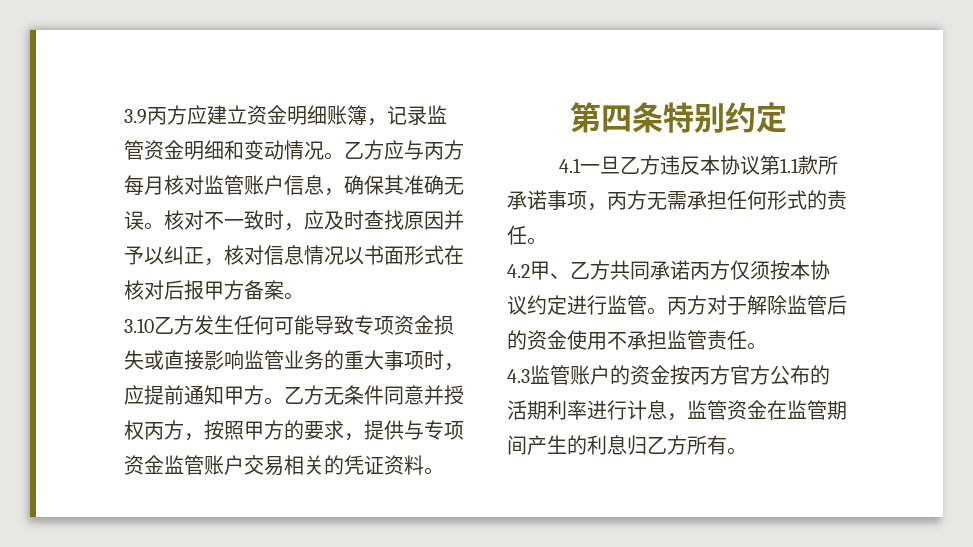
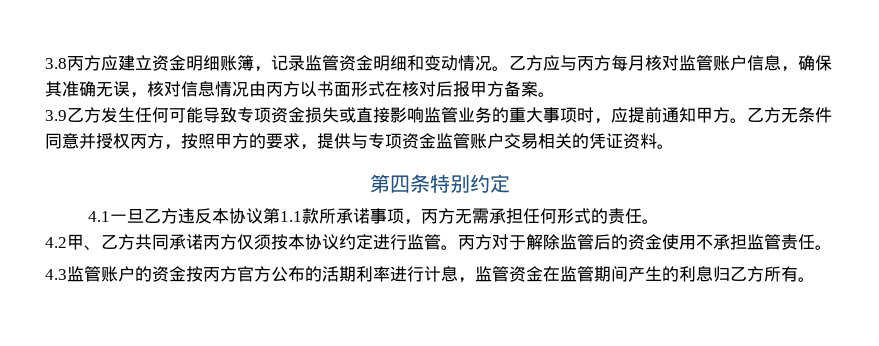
[124,109,147,124] 3.9 -> [45,58,67,69] 3.8
[144,210,464,231] [124,246,204,265] 。核对不一致时，应及时查找原因并予以纠正 -> (130, 89) none
(344, 255) none -> [249,81,300,97] 由丙方
[124,318,154,333] 3.10 -> [45,110,67,121] 3.9

